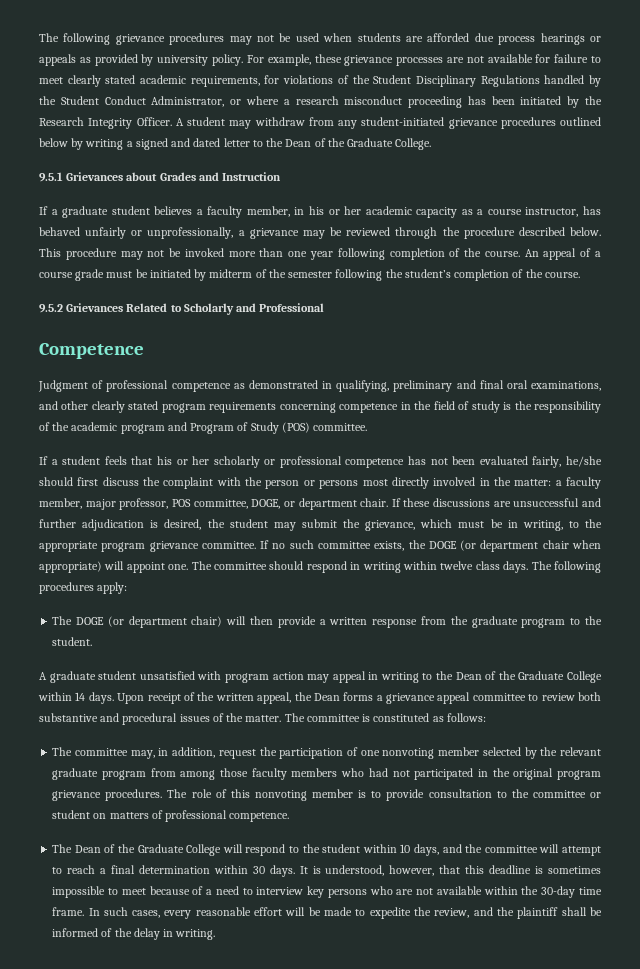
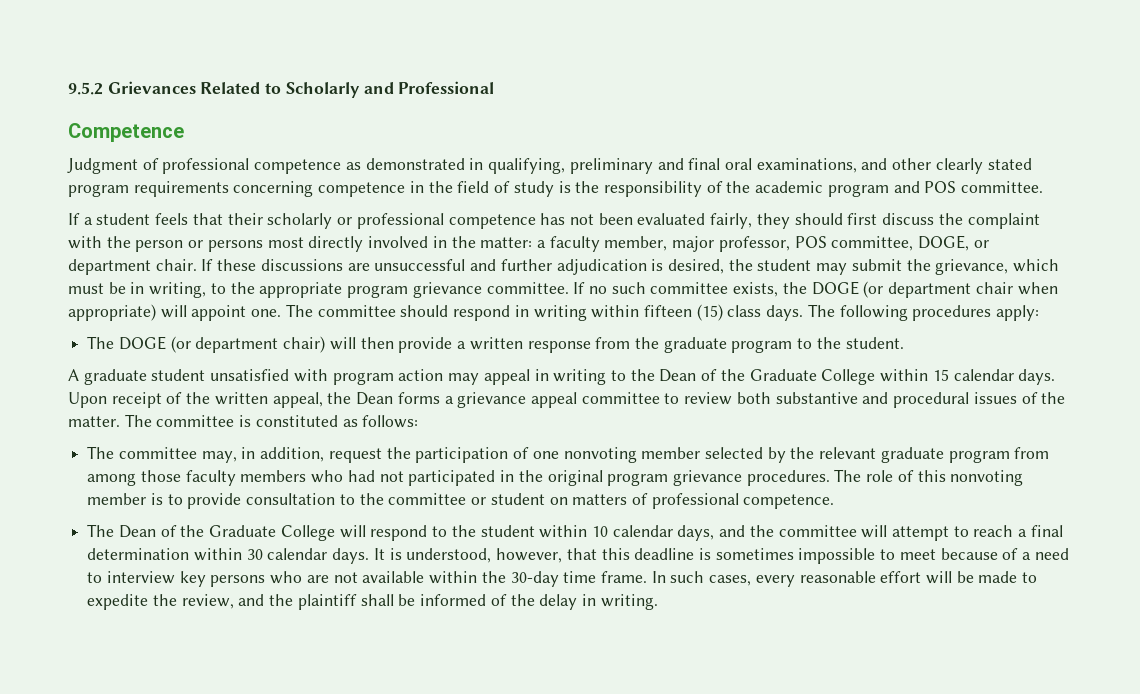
[39,33,601,45] [39,54,601,66] [39,75,601,87] [39,96,602,108] [39,117,601,129] [39,138,432,150] [39,172,282,182] [39,206,601,218] [39,227,601,239] [39,248,601,260] [39,269,580,281] The following grievance procedures may not be used when students are afforded due process hearings or appeals as provided by university policy. For example, these grievance processes are not available for failure to meet clearly stated academic requirements, for violations of the Student Disciplinary Regulations handled by the Student Conduct Administrator, or where a research misconduct proceeding has been initiated by the Research Integrity Officer. A student may withdraw from any student-initiated grievance procedures outlined below by writing a signed and dated letter to the Dean of the Graduate College. // 9.5.1 Grievances about Grades and Instruction // If a graduate student believes a faculty member, in his or her academic capacity as a course instructor, has behaved unfairly or unprofessionally, a grievance may be reviewed through the procedure described below. This procedure may not be invoked more than one year following completion of the course. An appeal of a course grade must be initiated by midterm of the semester following the student’s completion of the course. // -> (68, 88) none
[190,422,310,434] Program of Study (POS) -> [924,181,957,193] POS
[156,456,210,465] his or her -> [227,213,263,225] their
[565,456,602,467] he/she -> [756,213,790,229] they
[440,561,474,570] twelve -> [643,304,723,321] fifteen (15)
[75,692,86,701] 14 -> [932,369,1014,381] 15 calendar
(411, 848) none -> [612,525,673,537] calendar
(265, 870) none -> [267,548,328,560] calendar

